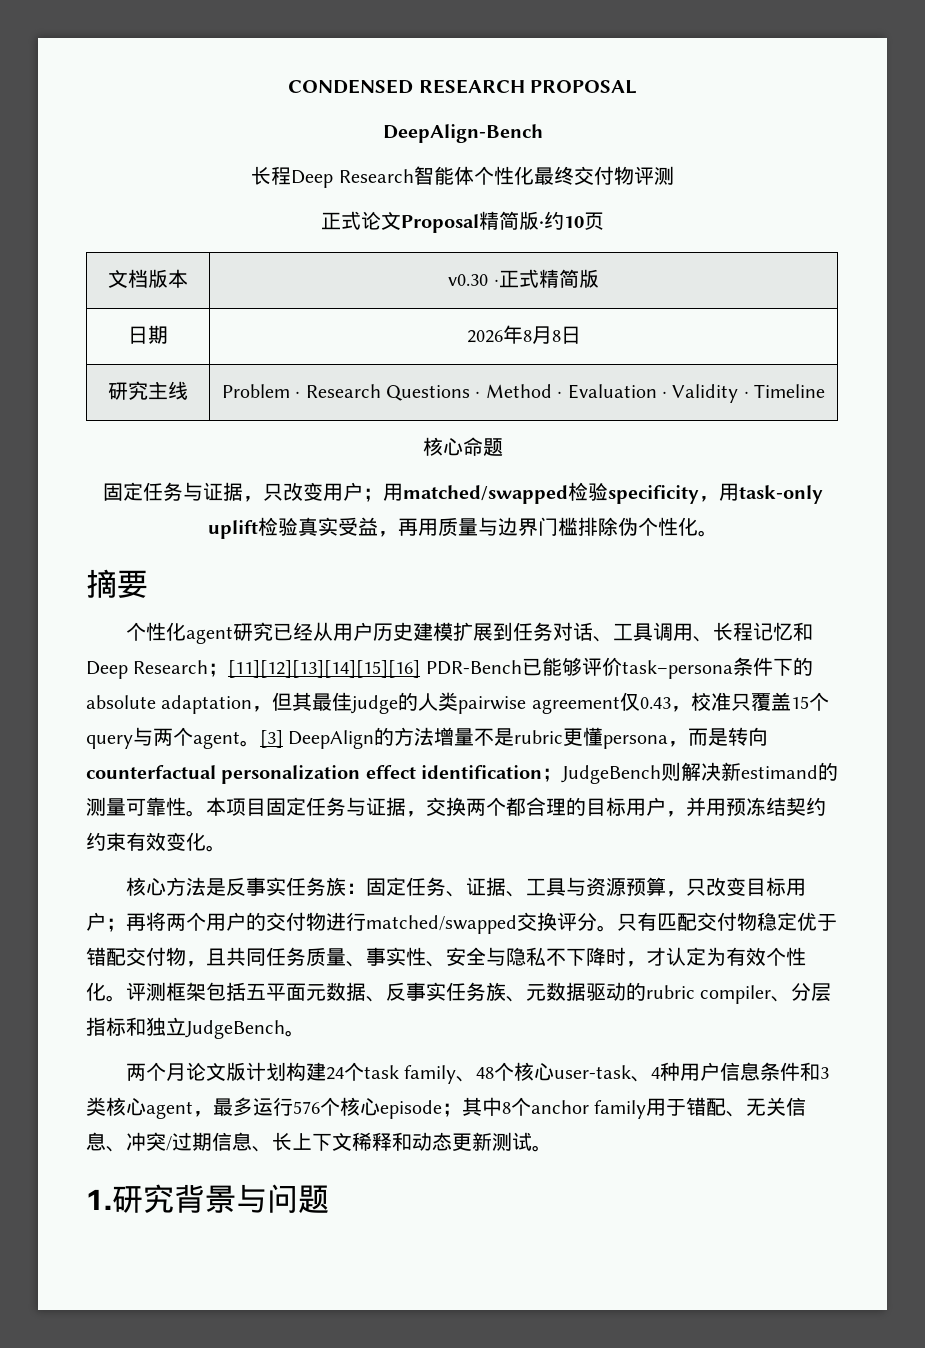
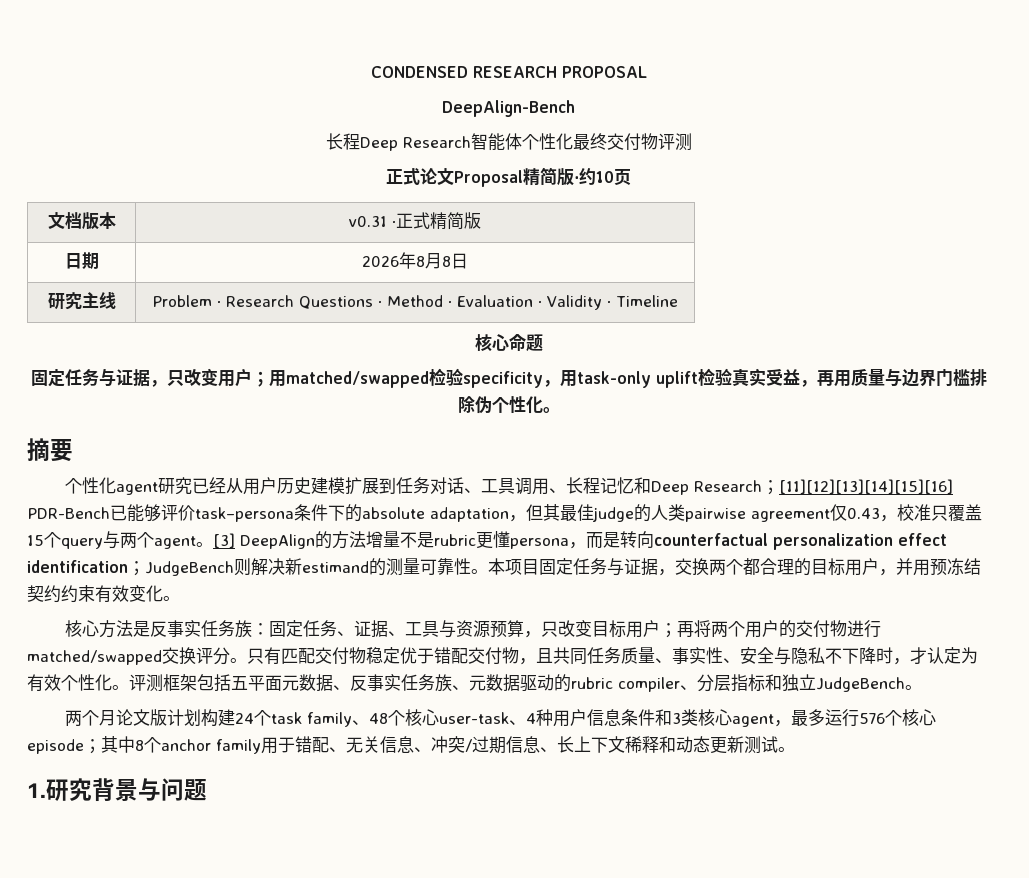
[448,274,489,286] v0.30 -> [349,216,387,227] v0.31

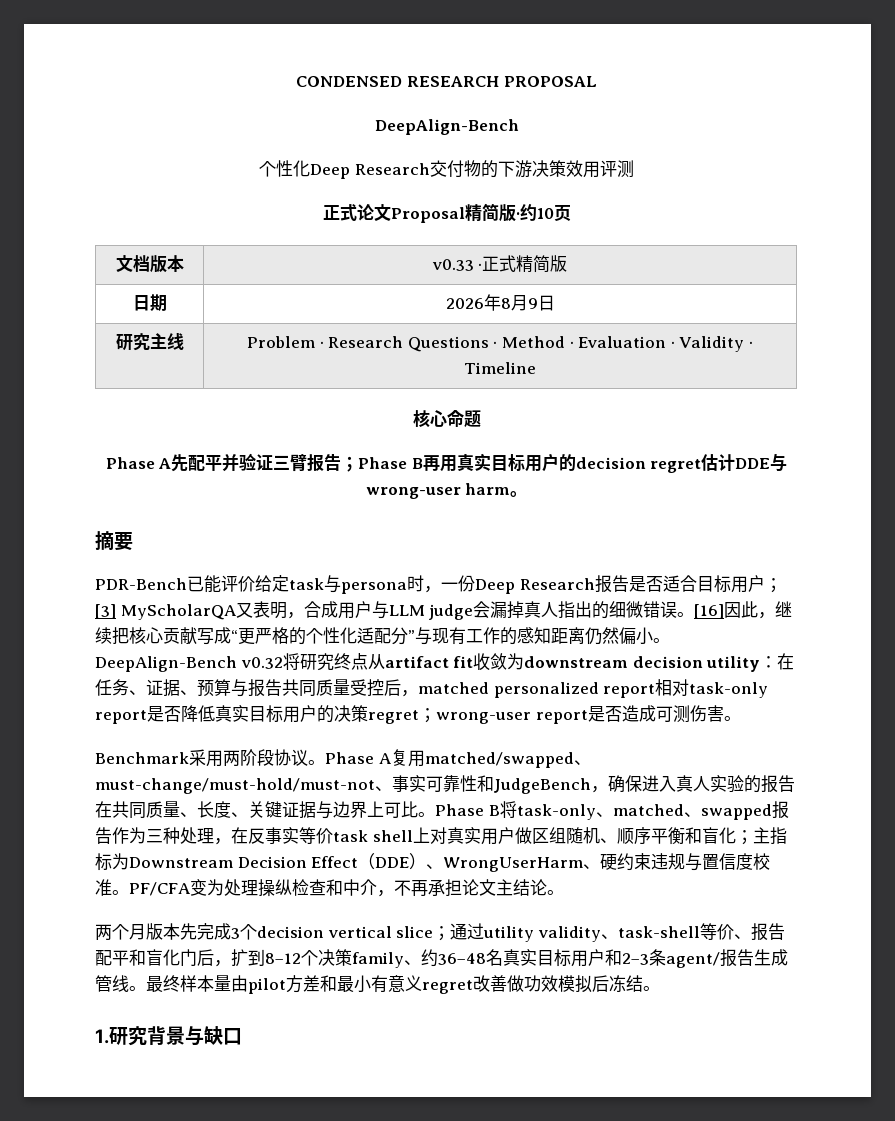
[325,133,658,151] 长程Deep Research智能体个性化最终交付物 -> [259,160,600,179] 个性化Deep Research交付物的下游决策效用
[349,216,387,227] v0.31 -> [431,259,474,271] v0.33
[442,256,451,267] 8 -> [527,298,538,309] 9
[30,368,987,388] [457,396,560,414] [27,438,73,462] [64,477,953,495] [27,504,982,522] [27,531,947,550] [27,558,981,576] [27,585,180,603] [64,620,881,638] [27,647,978,665] [27,674,922,692] [64,709,936,727] [27,736,778,754] 固定任务与证据，只改变用户；用matched/swapped检验specificity，用task-only uplift检验真实受益，再用质量与边界门槛排除伪个性化。 // 摘要 // 个性化agent研究已经从用户历史建模扩展到任务对话、工具调用、长程记忆和Deep Research；[11][12][13][14][15][16] PDR-Bench已能够评价task–persona条件下的absolute adaptation，但其最佳judge的人类pairwise agreement仅0.43，校准只覆盖15个query与两个agent。[3] DeepAlign的方法增量不是rubric更懂persona，而是转向counterfactual personalization effect identification；JudgeBench则解决新estimand的测量可靠性。本项目固定任务与证据，交换两个都合理的目标用户，并用预冻结契约约束有效变化。 // 核心方法是反事实任务族：固定任务、证据、工具与资源预算，只改变目标用户；再将两个用户的交付物进行matched/swapped交换评分。只有匹配交付物稳定优于错配交付物，且共同任务质量、事实性、安全与隐私不下降时，才认定为有效个性化。评测框架包括五平面元数据、反事实任务族、元数据驱动的rubric compiler、分层指标和独立JudgeBench。 // 两个月论文版计划构建24个task family、48个核心user-task、4种用户信息条件和3类核心agent，最多运行576个核心episode；其中8个anchor family用于错配、无关信息、冲突/过期信息、长上下文稀释和动态更新测试 -> [105,453,788,473] [365,483,528,499] [95,531,133,551] [95,575,782,594] [95,601,793,620] [95,627,670,645] [95,653,795,672] [95,679,769,698] [95,705,741,724] [95,749,591,768] [95,775,795,794] [95,801,789,820] [95,827,787,845] [95,853,771,872] [95,879,564,897] [95,923,785,942] [95,949,788,968] [95,975,643,994] Phase A先配平并验证三臂报告；Phase B再用真实目标用户的decision regret估计DDE与wrong-user harm。 // 摘要 // PDR-Bench已能评价给定task与persona时，一份Deep Research报告是否适合目标用户；[3] MyScholarQA又表明，合成用户与LLM judge会漏掉真人指出的细微错误。[16]因此，继续把核心贡献写成“更严格的个性化适配分”与现有工作的感知距离仍然偏小。DeepAlign-Bench v0.32将研究终点从artifact fit收敛为downstream decision utility：在任务、证据、预算与报告共同质量受控后，matched personalized report相对task-only report是否降低真实目标用户的决策regret；wrong-user report是否造成可测伤害。 // Benchmark采用两阶段协议。Phase A复用matched/swapped、must-change/must-hold/must-not、事实可靠性和JudgeBench，确保进入真人实验的报告在共同质量、长度、关键证据与边界上可比。Phase B将task-only、matched、swapped报告作为三种处理，在反事实等价task shell上对真实用户做区组随机、顺序平衡和盲化；主指标为Downstream Decision Effect（DDE）、WrongUserHarm、硬约束违规与置信度校准。PF/CFA变为处理操纵检查和中介，不再承担论文主结论。 // 两个月版本先完成3个decision vertical slice；通过utility validity、task-shell等价、报告配平和盲化门后，扩到8–12个决策family、约36–48名真实目标用户和2–3条agent/报告生成管线。最终样本量由pilot方差和最小有意义regret改善做功效模拟后冻结
[161,778,207,801] 问题 -> [204,1026,242,1045] 缺口

